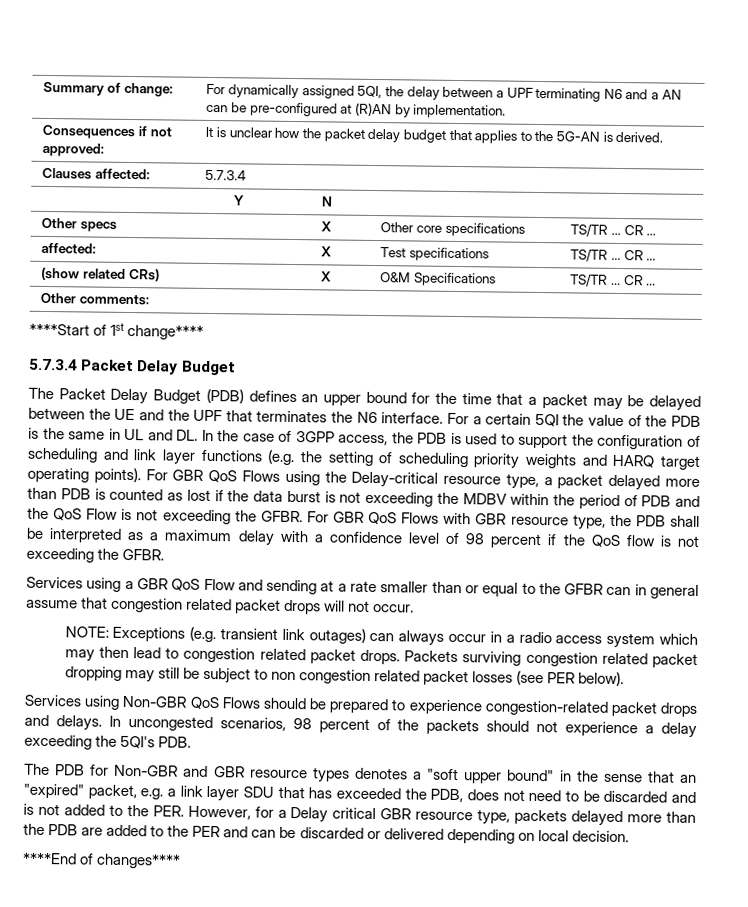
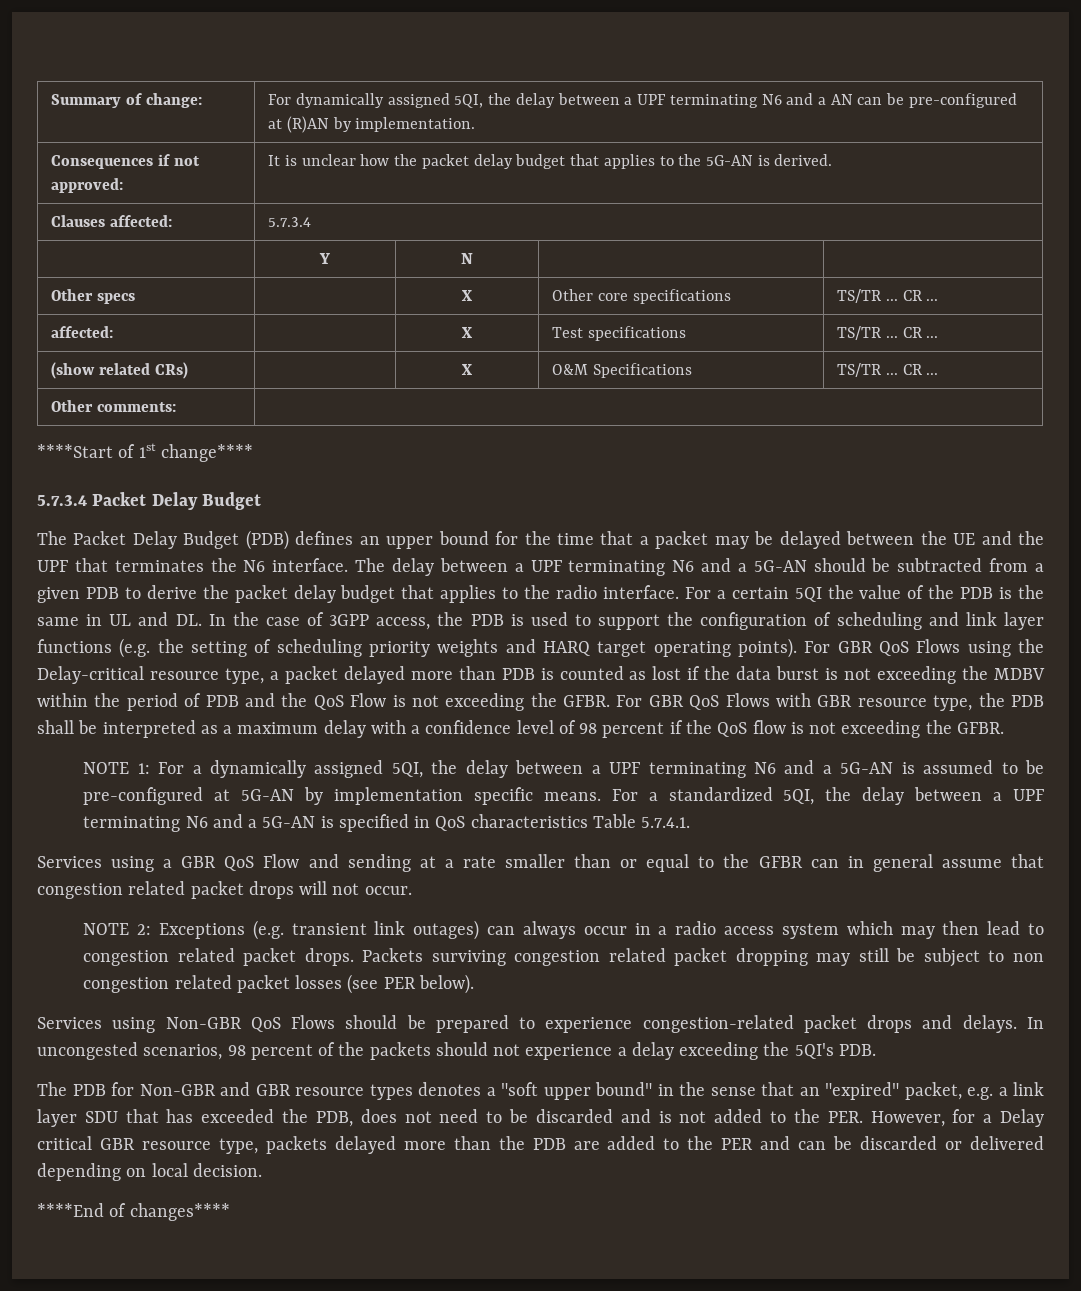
(444, 418) none -> [355,558,1045,576] [37,585,679,603] The delay between a UPF terminating N6 and a 5G-AN should be subtracted from a given PDB to derive the packet delay budget that applies to the radio interface.
(165, 554) none -> [83,760,1045,778] [83,787,1045,805] [83,814,691,832] // NOTE 1: For a dynamically assigned 5QI, the delay between a UPF terminating N6 and a 5G-AN is assumed to be pre-configured at 5G-AN by implementation specific means. For a standardized 5QI, the delay between a UPF terminating N6 and a 5G-AN is specified in QoS characteristics Table 5.7.4.1.
[64,626,109,638] NOTE: -> [83,923,152,935] NOTE 2:

